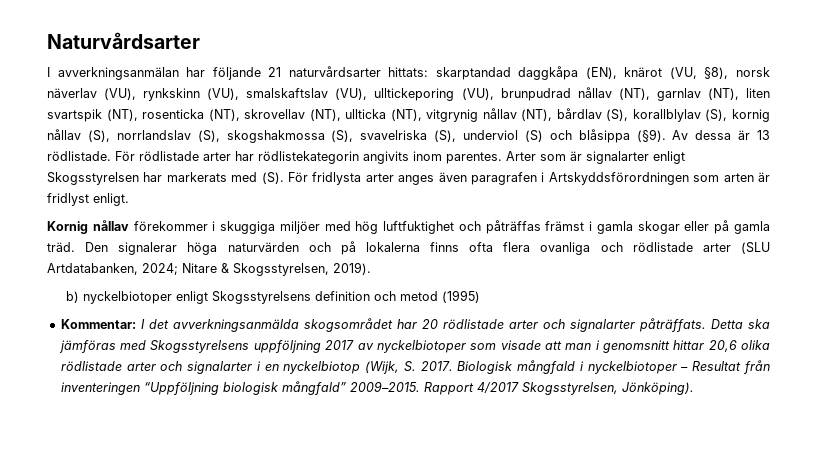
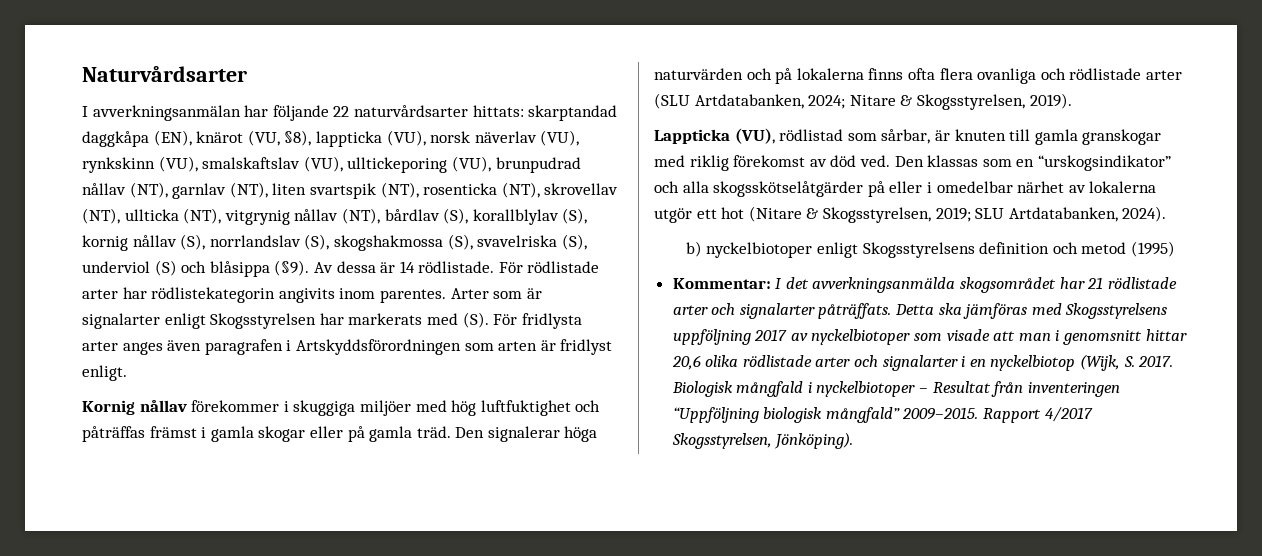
[268,67,282,77] 21 -> [333,106,350,117] 22
(729, 73) none -> [315,130,426,147] lappticka (VU),
[757,130,770,140] 13 -> [399,261,415,273] 14
(371, 268) none -> [654,128,1162,145] [654,155,1171,171] [654,181,1157,197] [654,206,1167,223] // Lappticka (VU), rödlistad som sårbar, är knuten till gamla granskogar med riklig förekomst av död ved. Den klassas som en “urskogsindikator” och alla skogsskötselåtgärder på eller i omedelbar närhet av lokalerna utgör ett hot (Nitare & Skogsstyrelsen, 2019; SLU Artdatabanken, 2024).
[421,319,438,329] 20 -> [1087,277,1104,289] 21

